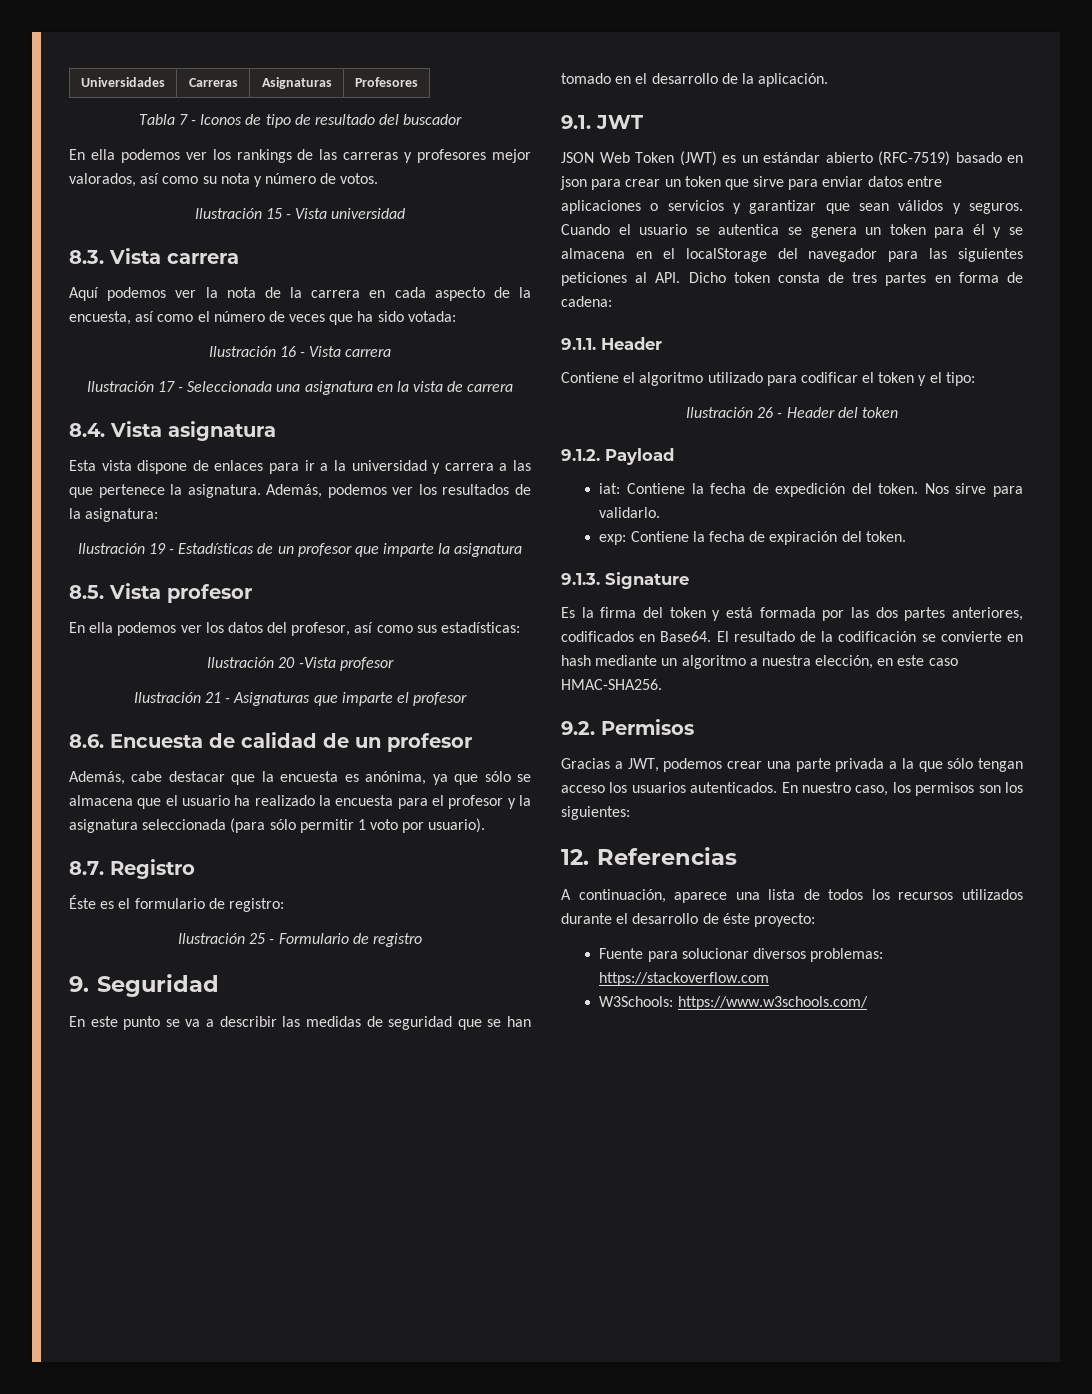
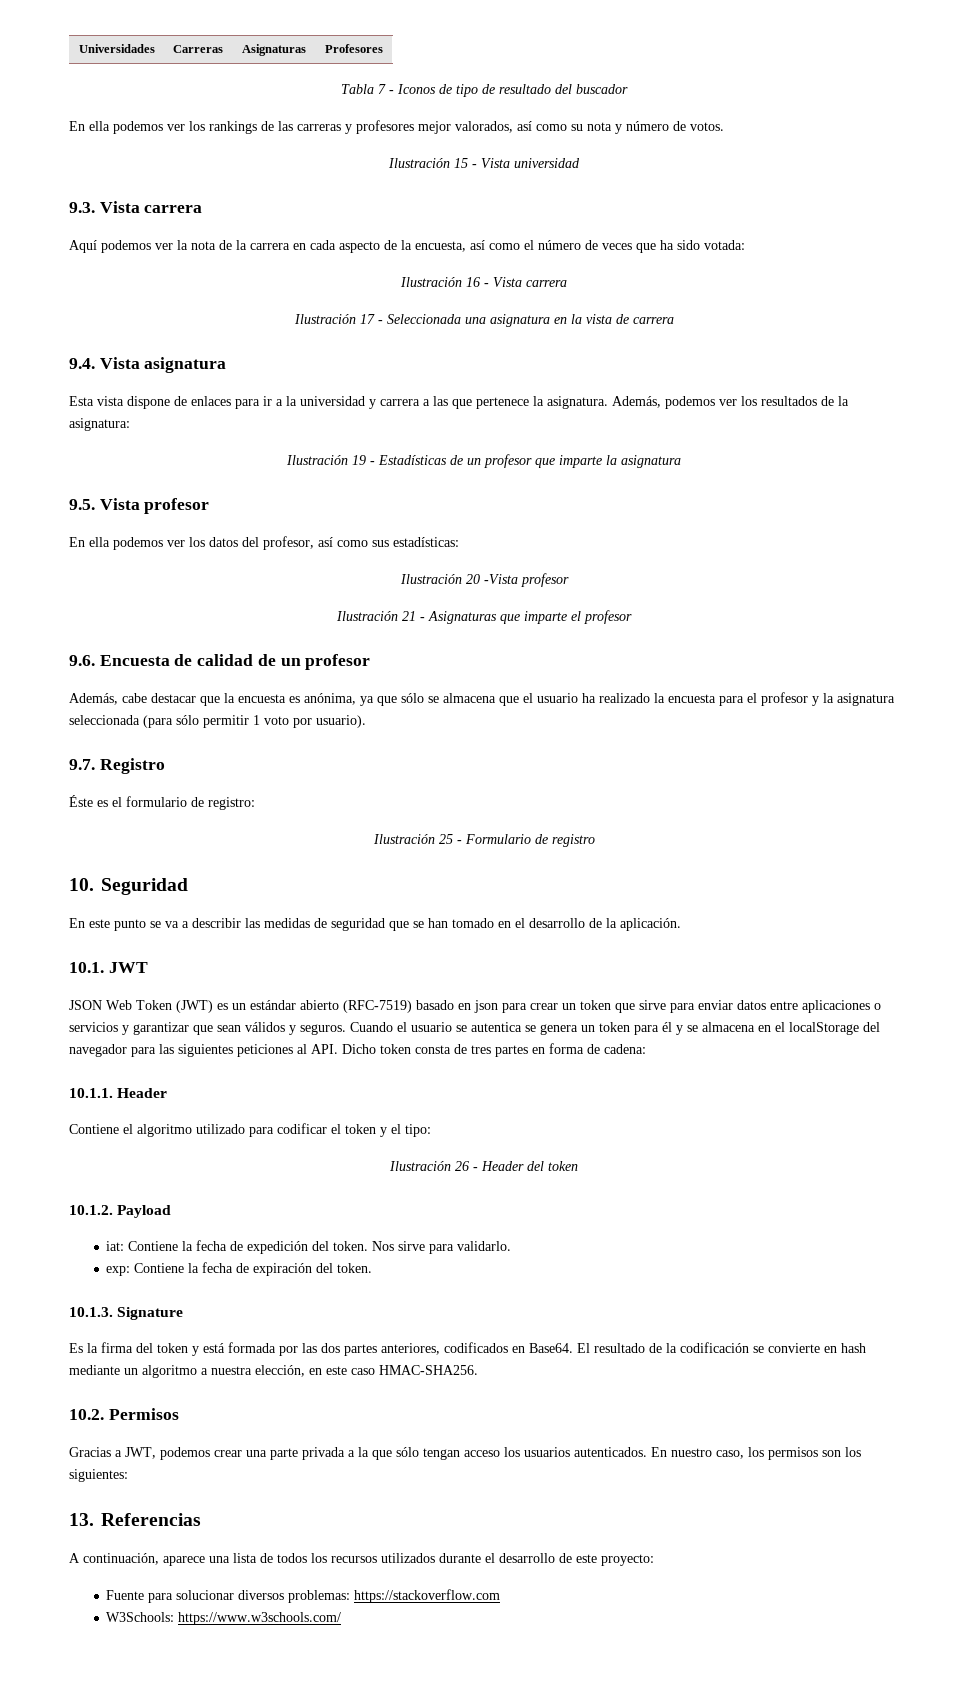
[69,250,104,264] 8.3. -> [69,202,95,213] 9.3.
[69,423,105,437] 8.4. -> [69,358,95,369] 9.4.
[69,585,104,599] 8.5. -> [69,499,95,510] 9.5.
[69,734,104,748] 8.6. -> [69,655,95,666] 9.6.
[69,861,104,875] 8.7. -> [69,759,95,770] 9.7.
[69,976,89,992] 9. -> [69,878,94,891] 10.
[561,115,591,129] 9.1. -> [69,962,104,973] 10.1.
[561,338,596,350] 9.1.1. -> [69,1088,113,1098] 10.1.1.
[561,449,600,461] 9.1.2. -> [69,1205,113,1215] 10.1.2.
[561,573,600,585] 9.1.3. -> [69,1307,113,1317] 10.1.3.
[561,721,595,735] 9.2. -> [69,1409,104,1420] 10.2.
[561,849,589,865] 12. -> [69,1513,94,1526] 13.
[722,913,750,924] éste -> [576,1554,597,1563] este

